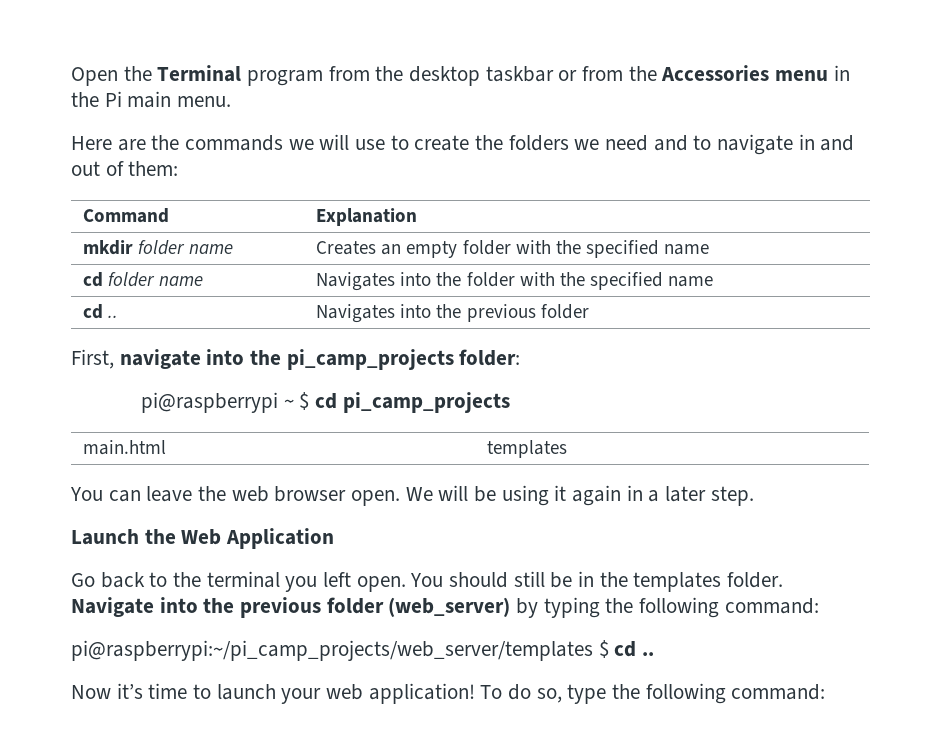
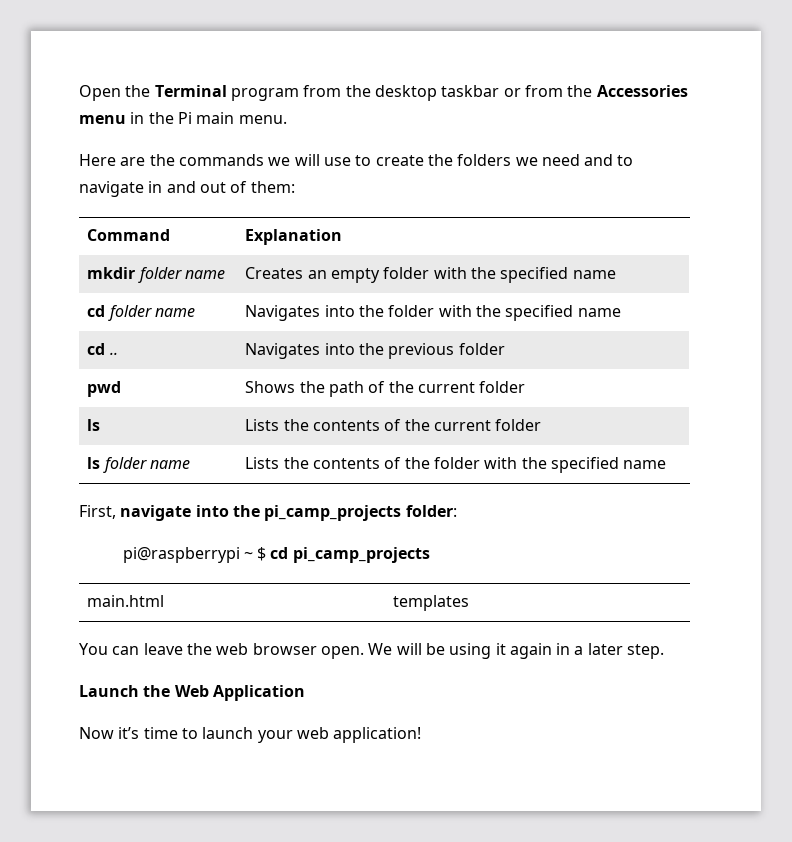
(589, 311) none -> [87,381,122,397] [245,381,526,397] [87,419,101,431] [245,419,542,431] [87,457,190,473] [245,457,667,473] // pwd | Shows the path of the current folder // ls | Lists the contents of the current folder // ls folder name | Lists the contents of the folder with the specified name
[71,571,784,592] [71,597,819,618] [71,640,655,661] // Go back to the terminal you left open. You should still be in the templates folder. Navigate into the previous folder (web_server) by typing the following command: // pi@raspberrypi:~/pi_camp_projects/web_server/templates $ cd .. -> (305, 693) none
[480,683,826,704] To do so, type the following command: -> (422, 735) none

